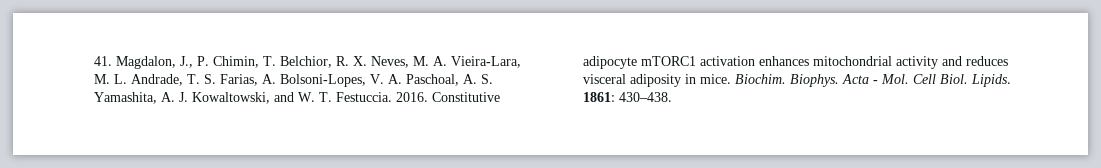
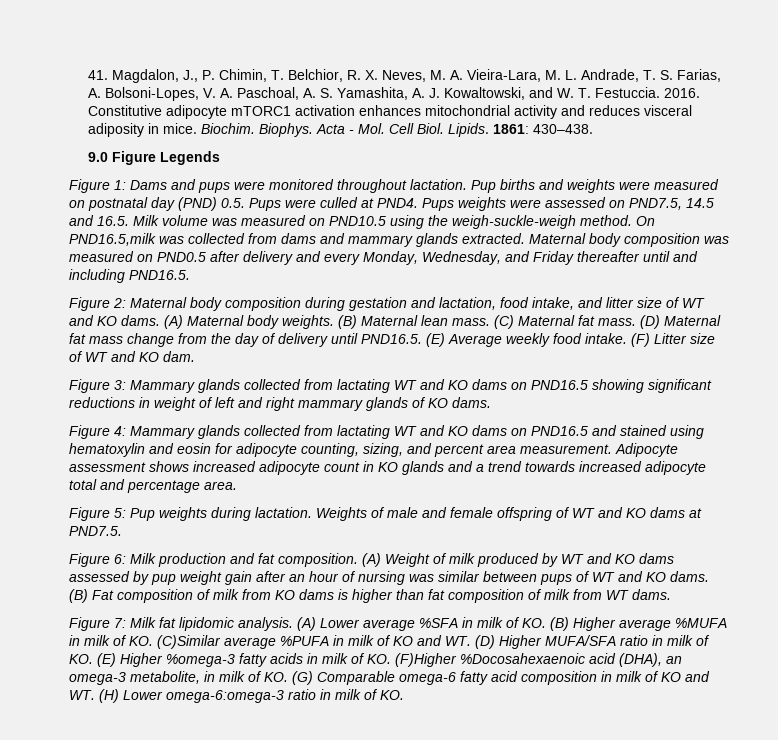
(673, 97) none -> [88,151,221,165] [69,179,719,193] [69,197,714,211] [69,215,655,229] [69,233,729,247] [69,251,698,265] [69,269,190,283] [69,297,705,311] [69,315,721,329] [69,333,715,347] [69,351,195,362] [69,379,712,393] [69,397,491,411] [69,425,704,439] [69,443,678,457] [69,461,706,475] [69,479,237,493] [69,507,702,521] [69,526,122,536] [69,553,674,567] [69,571,709,585] [69,589,671,603] [69,617,727,631] [69,635,710,649] [69,653,682,667] [69,671,710,685] [69,689,404,703] // 9.0 Figure Legends // Figure 1: Dams and pups were monitored throughout lactation. Pup births and weights were measured on postnatal day (PND) 0.5. Pups were culled at PND4. Pups weights were assessed on PND7.5, 14.5 and 16.5. Milk volume was measured on PND10.5 using the weigh-suckle-weigh method. On PND16.5,milk was collected from dams and mammary glands extracted. Maternal body composition was measured on PND0.5 after delivery and every Monday, Wednesday, and Friday thereafter until and including PND16.5. // Figure 2: Maternal body composition during gestation and lactation, food intake, and litter size of WT and KO dams. (A) Maternal body weights. (B) Maternal lean mass. (C) Maternal fat mass. (D) Maternal fat mass change from the day of delivery until PND16.5. (E) Average weekly food intake. (F) Litter size of WT and KO dam. // Figure 3: Mammary glands collected from lactating WT and KO dams on PND16.5 showing significant reductions in weight of left and right mammary glands of KO dams. // Figure 4: Mammary glands collected from lactating WT and KO dams on PND16.5 and stained using hematoxylin and eosin for adipocyte counting, sizing, and percent area measurement. Adipocyte assessment shows increased adipocyte count in KO glands and a trend towards increased adipocyte total and percentage area. // Figure 5: Pup weights during lactation. Weights of male and female offspring of WT and KO dams at PND7.5. // Figure 6: Milk production and fat composition. (A) Weight of milk produced by WT and KO dams assessed by pup weight gain after an hour of nursing was similar between pups of WT and KO dams. (B) Fat composition of milk from KO dams is higher than fat composition of milk from WT dams. // Figure 7: Milk fat lipidomic analysis. (A) Lower average %SFA in milk of KO. (B) Higher average %MUFA in milk of KO. (C)Similar average %PUFA in milk of KO and WT. (D) Higher MUFA/SFA ratio in milk of KO. (E) Higher %omega-3 fatty acids in milk of KO. (F)Higher %Docosahexaenoic acid (DHA), an omega-3 metabolite, in milk of KO. (G) Comparable omega-6 fatty acid composition in milk of KO and WT. (H) Lower omega-6:omega-3 ratio in milk of KO.

